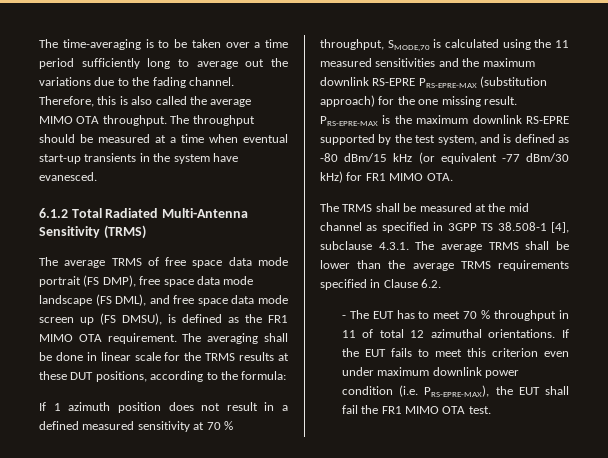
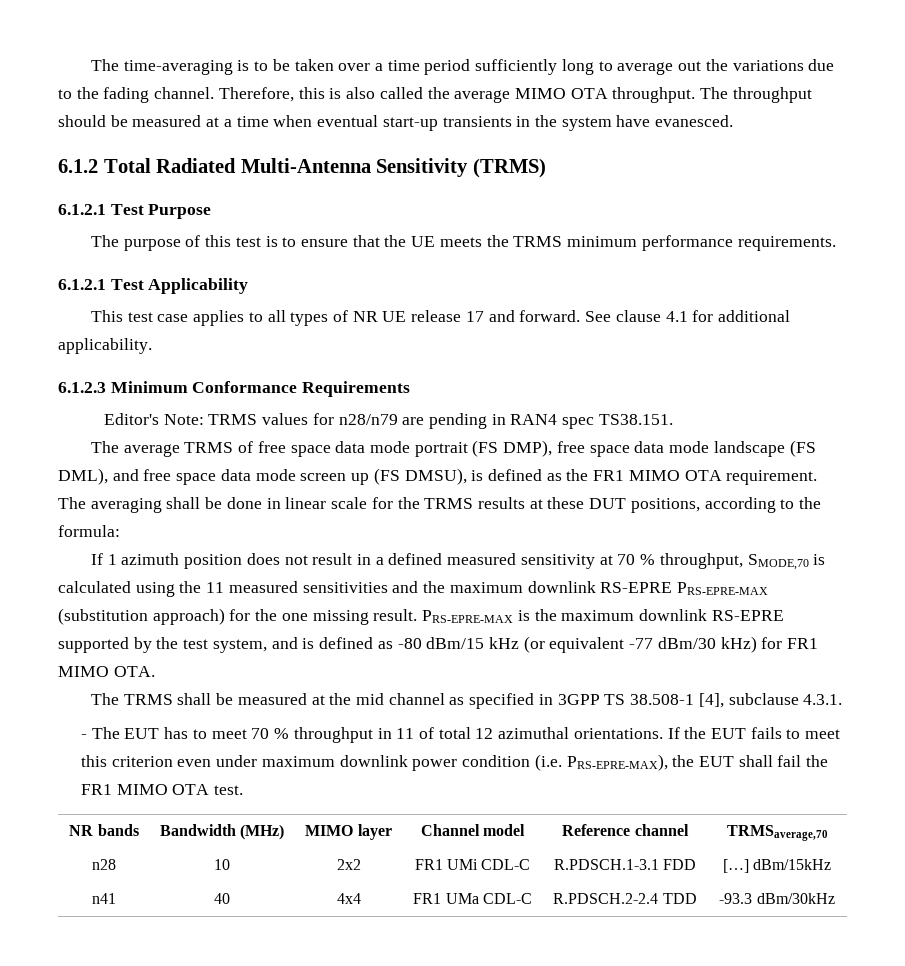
(146, 232) none -> [58,204,212,219] [90,235,836,251] [58,278,249,294] [90,310,790,326] [58,338,152,354] [58,381,411,397] [103,413,673,429] // 6.1.2.1 Test Purpose // The purpose of this test is to ensure that the UE meets the TRMS minimum performance requirements. // 6.1.2.1 Test Applicability // This test case applies to all types of NR UE release 17 and forward. See clause 4.1 for additional applicability. // 6.1.2.3 Minimum Conformance Requirements // Editor's Note: TRMS values for n28/n79 are pending in RAN4 spec TS38.151.
[415,241,569,252] [320,260,569,271] [320,279,442,290] The average TRMS shall be lower than the average TRMS requirements specified in Clause 6.2. -> (843, 699) none
(491, 410) none -> [69,824,139,836] [159,824,285,840] [305,824,392,840] [420,824,526,836] [562,824,689,836] [726,825,828,841] [92,859,116,870] [214,859,230,870] [336,859,361,870] [414,859,531,870] [553,859,697,870] [722,859,832,873] [92,893,116,904] [214,893,230,904] [336,893,361,904] [413,893,532,904] [553,893,697,904] [719,893,835,904] // NR bands | Bandwidth (MHz) | MIMO layer | Channel model | Reference channel | TRMSaverage,70 // n28 | 10 | 2x2 | FR1 UMi CDL-C | R.PDSCH.1-3.1 FDD | […] dBm/15kHz // n41 | 40 | 4x4 | FR1 UMa CDL-C | R.PDSCH.2-2.4 TDD | -93.3 dBm/30kHz

